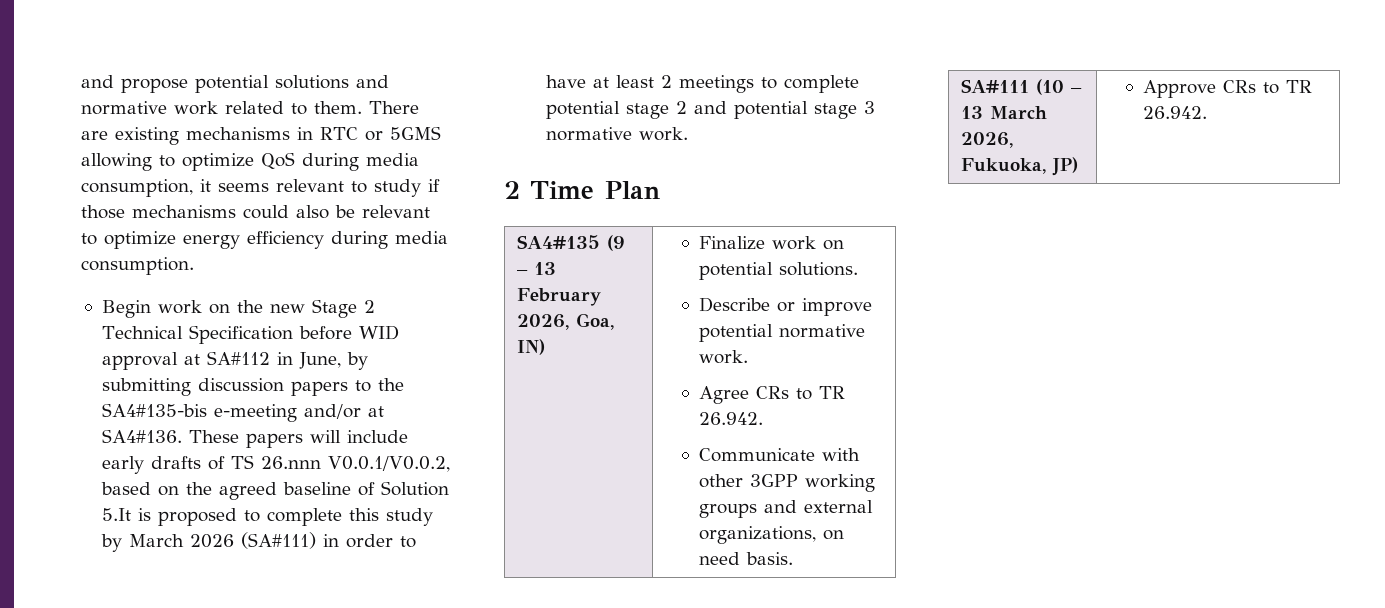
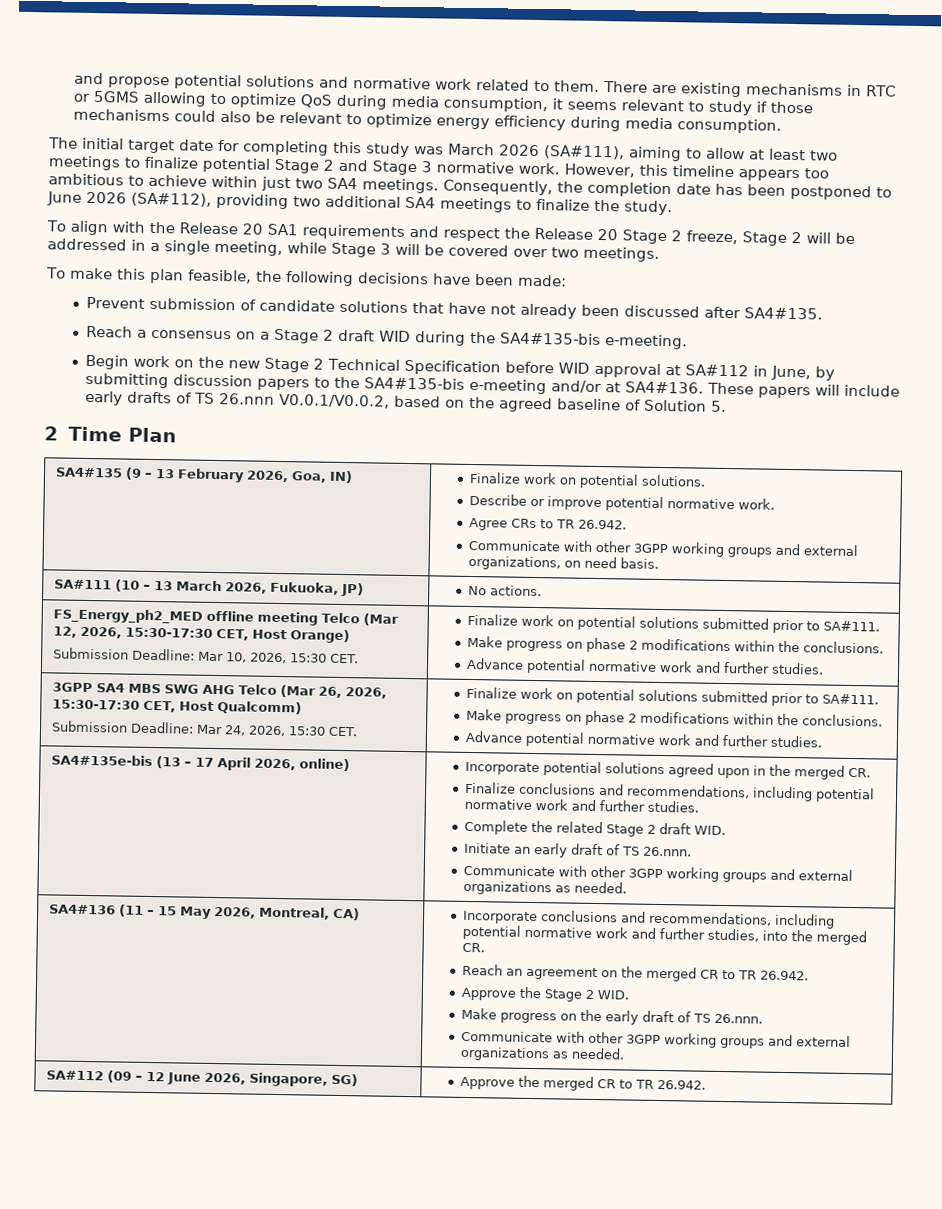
(195, 266) none -> [48,137,838,162] [48,155,829,182] [48,173,892,201] [47,191,673,216] [46,220,855,246] [47,238,660,262] [46,267,567,287] [85,296,823,320] [85,325,688,350] // The initial target date for completing this study was March 2026 (SA#111), aiming to allow at least two meetings to finalize potential Stage 2 and Stage 3 normative work. However, this timeline appears too ambitious to achieve within just two SA4 meetings. Consequently, the completion date has been postponed to June 2026 (SA#112), providing two additional SA4 meetings to finalize the study. // To align with the Release 20 SA1 requirements and respect the Release 20 Stage 2 freeze, Stage 2 will be addressed in a single meeting, while Stage 3 will be covered over two meetings. // To make this plan feasible, the following decisions have been made: // Prevent submission of candidate solutions that have not already been discussed after SA4#135. // Reach a consensus on a Stage 2 draft WID during the SA4#135-bis e-meeting.
[102,508,434,526] [101,532,417,552] [546,75,860,93] [546,101,876,119] [546,127,689,141] 5.It is proposed to complete this study by March 2026 (SA#111) in order to have at least 2 meetings to complete potential stage 2 and potential stage 3 normative work. -> [710,400,727,412] 5.
[1142,80,1256,98] Approve CRs -> [468,585,543,597] [52,608,400,626] [52,626,351,644] [52,647,360,664] [467,613,881,634] [467,635,885,654] [466,657,825,675] [51,682,388,699] [51,699,303,715] [50,720,359,737] [466,686,880,707] [466,708,884,727] [465,730,823,748] [50,754,350,772] [465,761,872,780] [465,781,876,803] [464,798,700,813] [464,819,727,837] [464,842,693,858] [463,864,854,883] [463,880,628,896] [48,904,360,921] [462,910,836,929] [462,924,868,946] [462,942,486,953] [462,963,810,982] [461,986,630,1002] [461,1007,764,1025] [461,1030,852,1049] [460,1046,626,1062] [45,1070,358,1087] [460,1075,617,1091] No actions. // FS_Energy_ph2_MED offline meeting Telco (Mar 12, 2026, 15:30-17:30 CET, Host Orange) // Submission Deadline: Mar 10, 2026, 15:30 CET. | Finalize work on potential solutions submitted prior to SA#111. // Make progress on phase 2 modifications within the conclusions. // Advance potential normative work and further studies. // 3GPP SA4 MBS SWG AHG Telco (Mar 26, 2026, 15:30-17:30 CET, Host Qualcomm) // Submission Deadline: Mar 24, 2026, 15:30 CET. | Finalize work on potential solutions submitted prior to SA#111. // Make progress on phase 2 modifications within the conclusions. // Advance potential normative work and further studies. // SA4#135e-bis (13 – 17 April 2026, online) | Incorporate potential solutions agreed upon in the merged CR. // Finalize conclusions and recommendations, including potential normative work and further studies. // Complete the related Stage 2 draft WID. // Initiate an early draft of TS 26.nnn. // Communicate with other 3GPP working groups and external organizations as needed. // SA4#136 (11 – 15 May 2026, Montreal, CA) | Incorporate conclusions and recommendations, including potential normative work and further studies, into the merged CR. // Reach an agreement on the merged CR to TR 26.942. // Approve the Stage 2 WID. // Make progress on the early draft of TS 26.nnn. // Communicate with other 3GPP working groups and external organizations as needed. // SA#112 (09 – 12 June 2026, Singapore, SG) | Approve the merged CR

